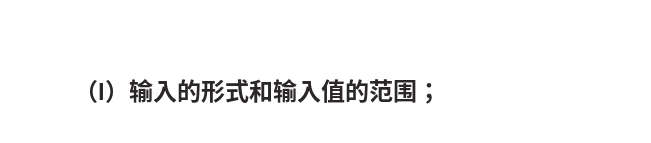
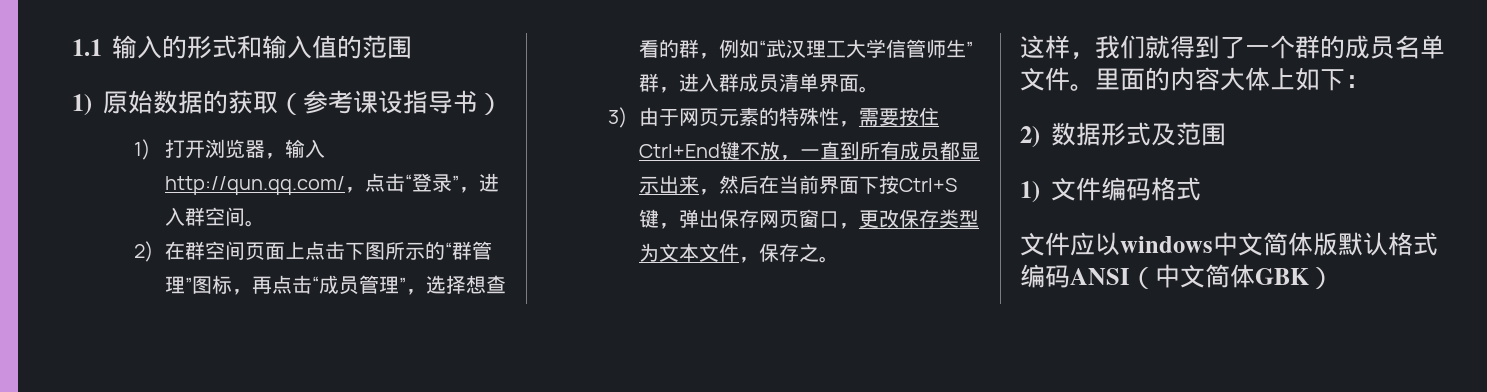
[74,79,129,103] （l） -> [72,39,102,56] 1.1
[417,83,441,104] ； -> [72,90,503,116] [133,139,325,160] [164,173,499,195] [164,207,265,227] [133,241,492,262] [164,275,506,295] [638,39,973,59] [638,73,879,93] [607,107,939,128] [638,141,980,161] [638,175,957,195] [638,209,979,229] [638,243,839,263] [1020,35,1445,60] [1020,67,1370,91] [1020,122,1226,148] [1020,177,1201,203] [1020,232,1438,256] [1020,264,1334,289] // 1)原始数据的获取（参考课设指导书） // 1)打开浏览器，输入http://qun.qq.com/，点击“登录”，进入群空间。 // 2)在群空间页面上点击下图所示的“群管理”图标，再点击“成员管理”，选择想查看的群，例如“武汉理工大学信管师生”群，进入群成员清单界面。 // 3)由于网页元素的特殊性，需要按住Ctrl+End键不放，一直到所有成员都显示出来，然后在当前界面下按Ctrl+S键，弹出保存网页窗口，更改保存类型为文本文件，保存之。 // 这样，我们就得到了一个群的成员名单文件。里面的内容大体上如下： // 2)数据形式及范围 // 1)文件编码格式 // 文件应以windows中文简体版默认格式编码ANSI（中文简体GBK）

